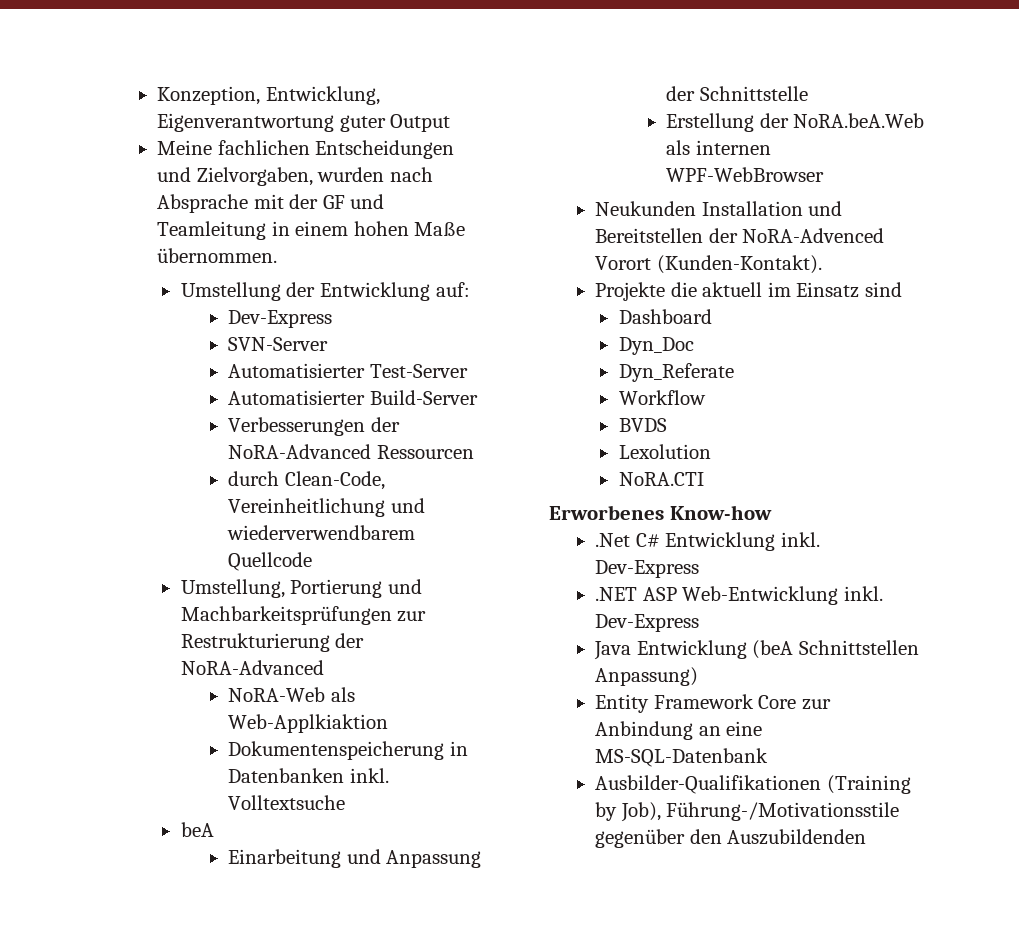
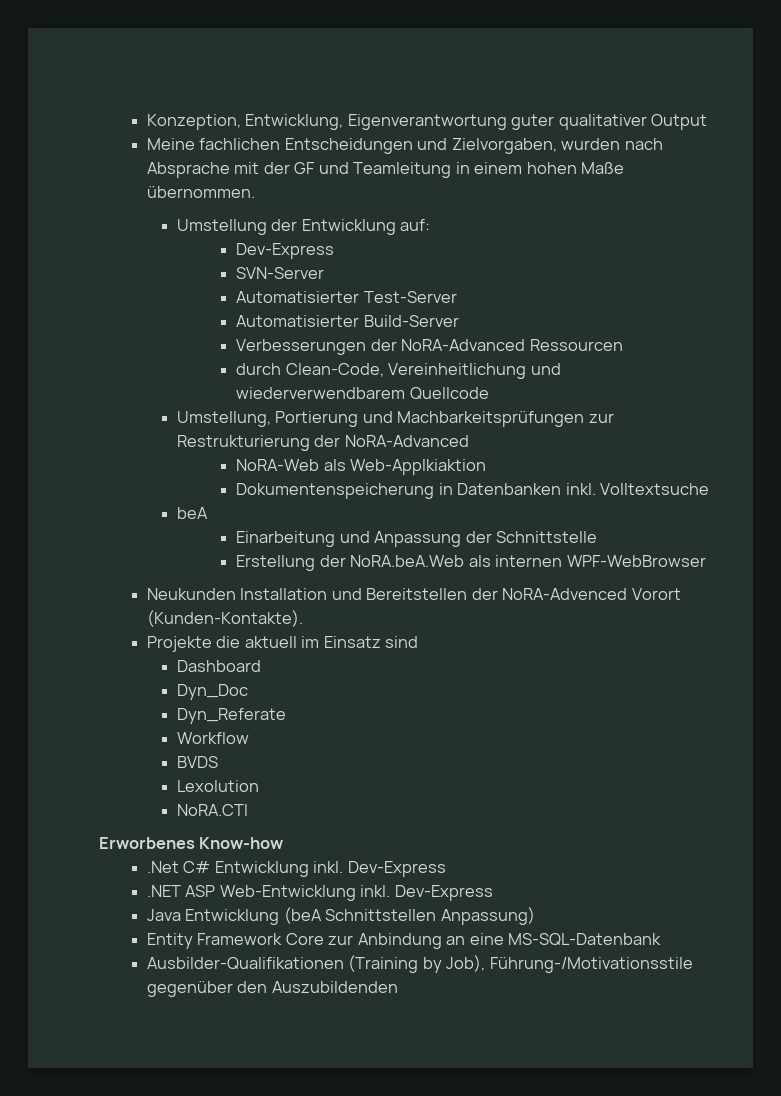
(386, 123) none -> [558,114,647,130] qualitativer
[656,255,822,274] (Kunden-Kontakt). -> [146,610,303,627] (Kunden-Kontakte).

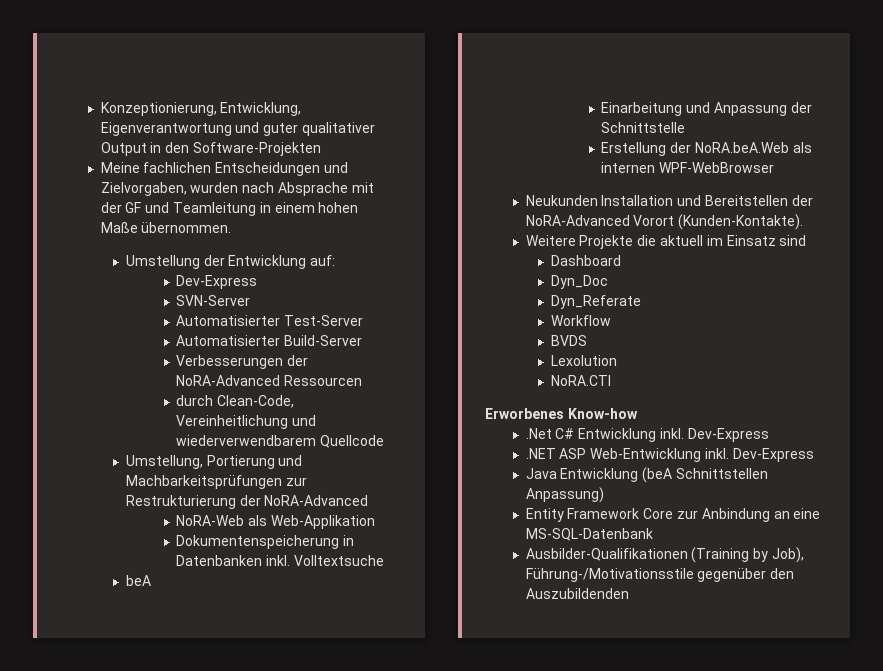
[146,114,241,130] Konzeption, -> [100,102,217,116] Konzeptionierung,
(507, 122) none -> [235,122,260,133] und
(708, 122) none -> [150,142,321,156] in den Software-Projekten
[350,459,487,475] Web-Applkiaktion -> [270,515,375,529] Web-Applikation
[502,588,628,600] NoRA-Advenced -> [525,215,630,226] NoRA-Advanced
(303, 618) none -> [525,235,576,246] Weitere

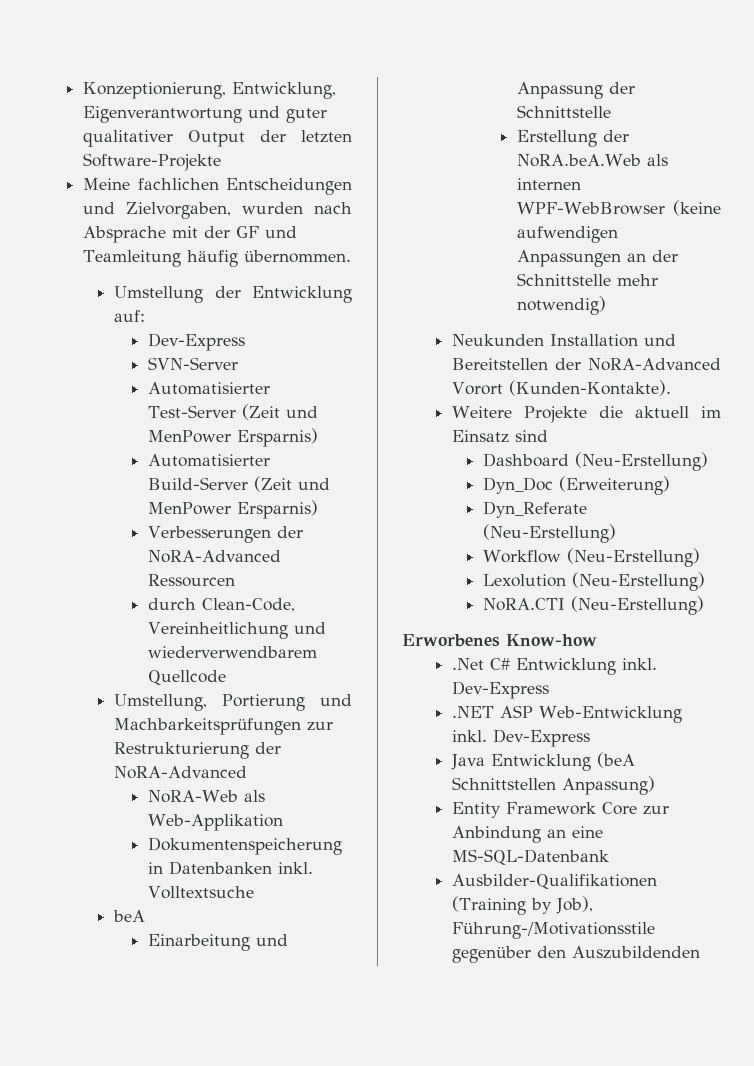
[150,142,321,156] in den Software-Projekten -> [260,130,352,143] [83,153,222,171] der letzten Software-Projekte
[259,202,359,213] [100,222,138,233] in einem hohen Maße -> [187,250,239,267] häufig
[176,335,363,346] // Automatisierter Build-Server -> [241,404,318,420] [147,428,318,447] [147,454,270,467] [147,476,330,492] [147,500,318,519] (Zeit und MenPower Ersparnis) // Automatisierter Build-Server (Zeit und MenPower Ersparnis)
(775, 167) none -> [673,200,721,216] [516,226,618,243] [516,250,678,267] [516,273,658,286] [516,296,606,315] (keine aufwendigen Anpassungen an der Schnittstelle mehr notwendig)
(621, 260) none -> [575,452,709,471] (Neu-Erstellung)
(608, 282) none -> [559,476,671,495] (Erweiterung)
(641, 302) none -> [483,524,617,543] (Neu-Erstellung)
[550,335,587,346] // BVDS -> [567,548,701,567] (Neu-Erstellung)
(617, 360) none -> [572,572,706,591] (Neu-Erstellung)
(611, 380) none -> [571,596,705,615] (Neu-Erstellung)

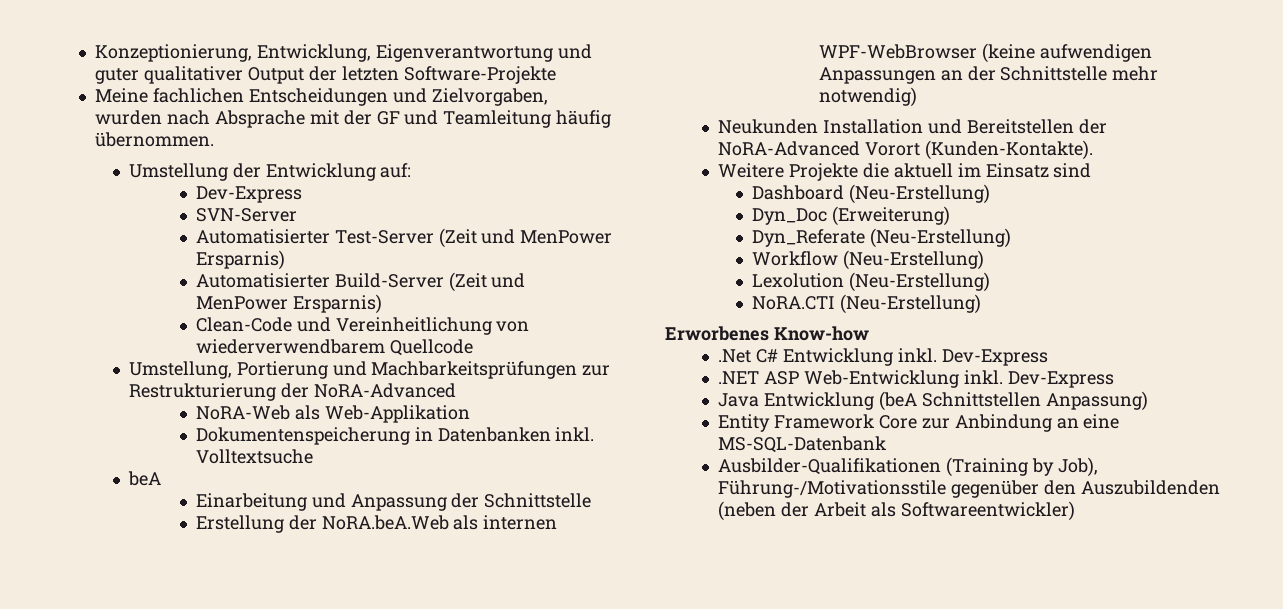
[147,526,303,543] [147,550,281,563] [147,574,235,587] [147,598,295,612] [147,622,326,639] Verbesserungen der NoRA-Advanced Ressourcen // durch Clean-Code, Vereinheitlichung und -> [195,317,530,335] Clean-Code und Vereinheitlichung von
(701, 952) none -> [718,501,1075,521] (neben der Arbeit als Softwareentwickler)

